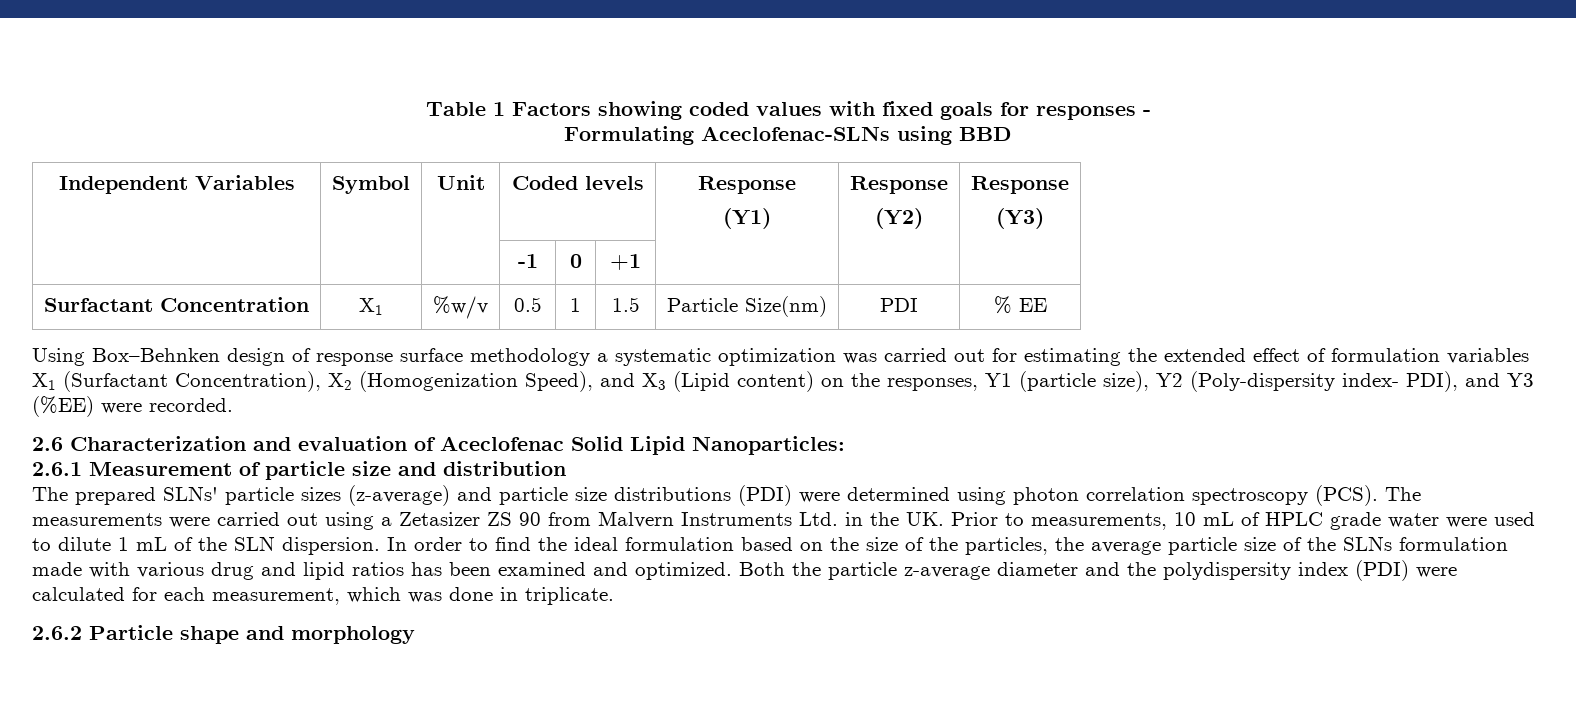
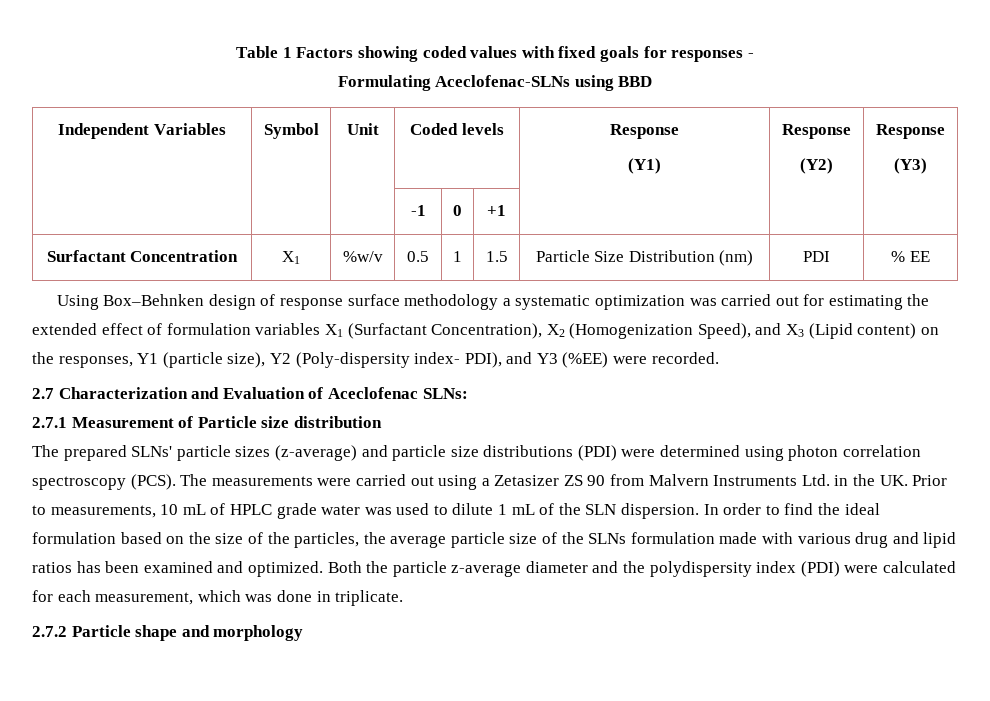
[745,296,827,317] Size(nm) -> [594,250,754,266] Size Distribution (nm)
[32,437,63,451] 2.6 -> [32,388,54,399] 2.7
[298,436,407,451] evaluation -> [222,387,305,399] Evaluation
[571,436,845,455] [32,461,436,480] Solid Lipid Nanoparticles: // 2.6.1 Measurement of particle size and -> [422,388,468,399] [32,416,290,428] SLNs: // 2.7.1 Measurement of Particle size
[1446,517,1487,528] were -> [364,507,392,515] was
[32,626,82,640] 2.6.2 -> [32,626,67,637] 2.7.2

